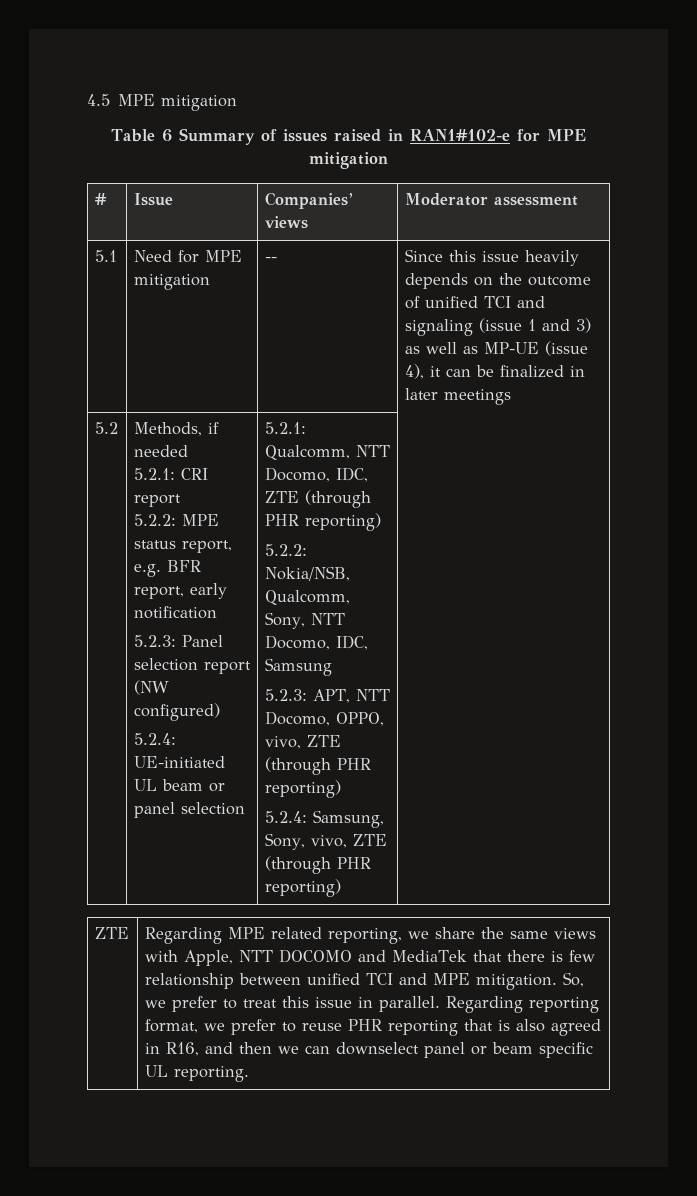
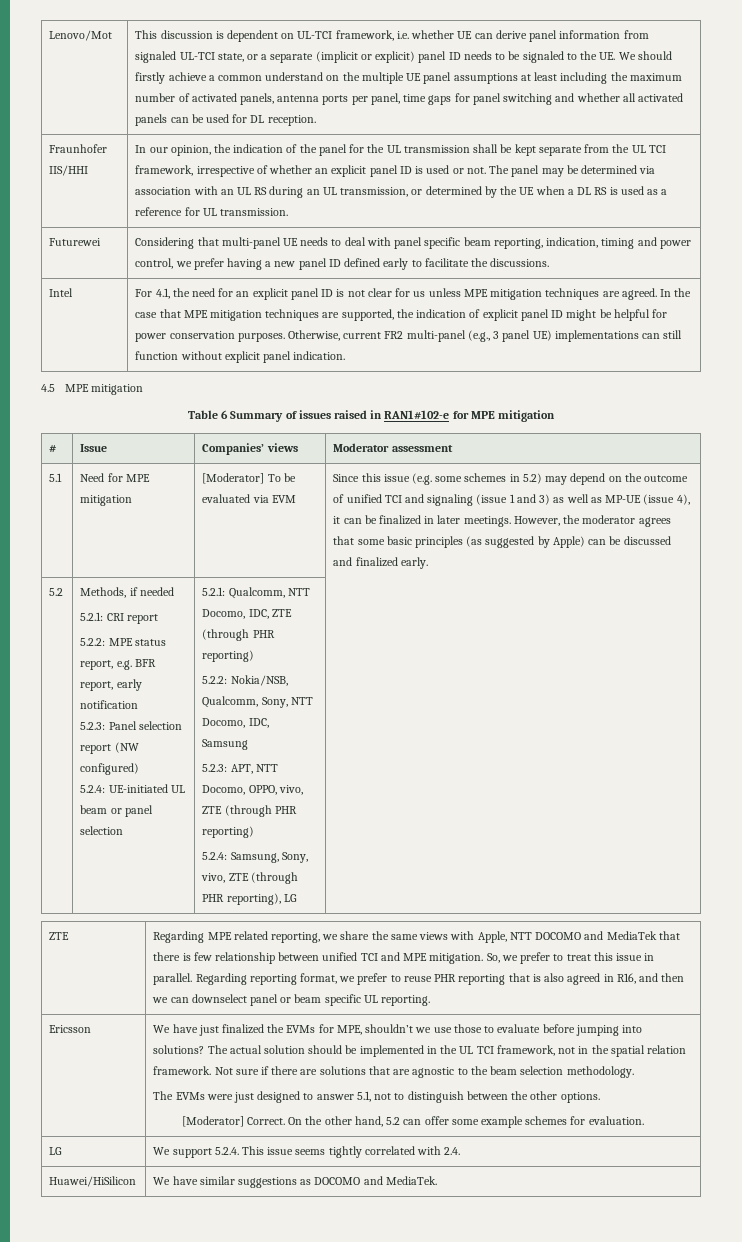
(87, 100) none -> [49,30,113,41] [135,30,649,42] [135,51,672,63] [135,72,682,84] [135,93,684,105] [135,114,316,126] [49,144,108,153] [49,165,89,176] [135,144,666,156] [135,165,656,177] [135,186,668,198] [135,207,288,216] [49,238,102,246] [135,237,691,249] [135,258,550,270] [49,288,74,297] [135,288,692,300] [135,309,668,321] [135,330,683,342] [135,351,346,363] Lenovo/Mot | This discussion is dependent on UL-TCI framework, i.e. whether UE can derive panel information from signaled UL-TCI state, or a separate (implicit or explicit) panel ID needs to be signaled to the UE. We should firstly achieve a common understand on the multiple UE panel assumptions at least including the maximum number of activated panels, antenna ports per panel, time gaps for panel switching and whether all activated panels can be used for DL reception. // Fraunhofer IIS/HHI | In our opinion, the indication of the panel for the UL transmission shall be kept separate from the UL TCI framework, irrespective of whether an explicit panel ID is used or not. The panel may be determined via association with an UL RS during an UL transmission, or determined by the UE when a DL RS is used as a reference for UL transmission. // Futurewei | Considering that multi-panel UE needs to deal with panel specific beam reporting, indication, timing and power control, we prefer having a new panel ID defined early to facilitate the discussions. // Intel | For 4.1, the need for an explicit panel ID is not clear for us unless MPE mitigation techniques are agreed. In the case that MPE mitigation techniques are supported, the indication of explicit panel ID might be helpful for power conservation purposes. Otherwise, current FR2 multi-panel (e.g., 3 panel UE) implementations can still function without explicit panel indication. //
[264,257,277,262] [404,249,579,266] [404,273,468,289] -- | Since this issue heavily depends -> [202,473,296,484] [202,494,296,503] [333,473,606,485] [Moderator] To be evaluated via EVM | Since this issue (e.g. some schemes in 5.2) may depend
[443,389,511,405] meetings -> [463,515,671,527] [333,536,671,548] [333,557,428,569] meetings. However, the moderator agrees that some basic principles (as suggested by Apple) can be discussed and finalized early.
[264,879,341,897] reporting) -> [226,893,297,905] reporting), LG
(249, 1074) none -> [49,1025,92,1033] [153,1024,643,1036] [153,1045,687,1057] [153,1066,634,1078] [153,1091,600,1103] [181,1116,644,1128] [49,1147,63,1155] [153,1146,461,1158] [49,1176,137,1187] [153,1176,437,1188] // Ericsson | We have just finalized the EVMs for MPE, shouldn’t we use those to evaluate before jumping into solutions? The actual solution should be implemented in the UL TCI framework, not in the spatial relation framework. Not sure if there are solutions that are agnostic to the beam selection methodology. // The EVMs were just designed to answer 5.1, not to distinguish between the other options. // [Moderator] Correct. On the other hand, 5.2 can offer some example schemes for evaluation. // LG | We support 5.2.4. This issue seems tightly correlated with 2.4. // Huawei/HiSilicon | We have similar suggestions as DOCOMO and MediaTek.

